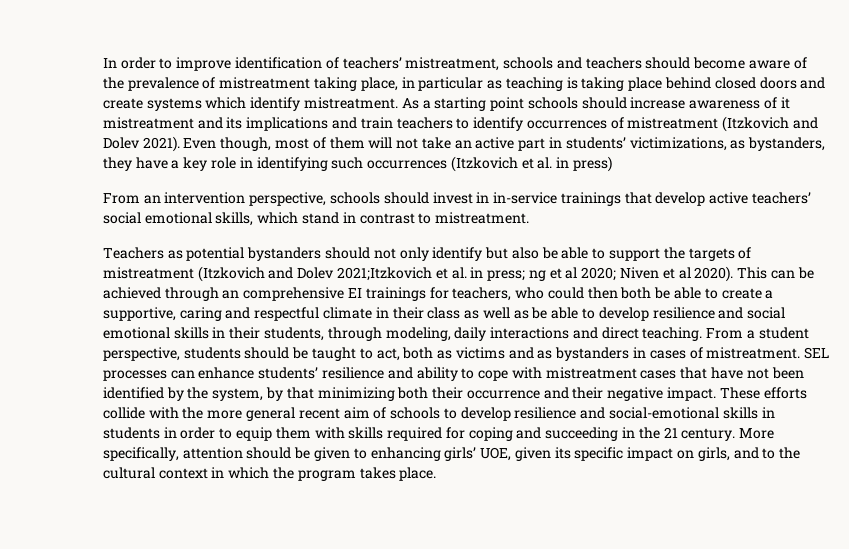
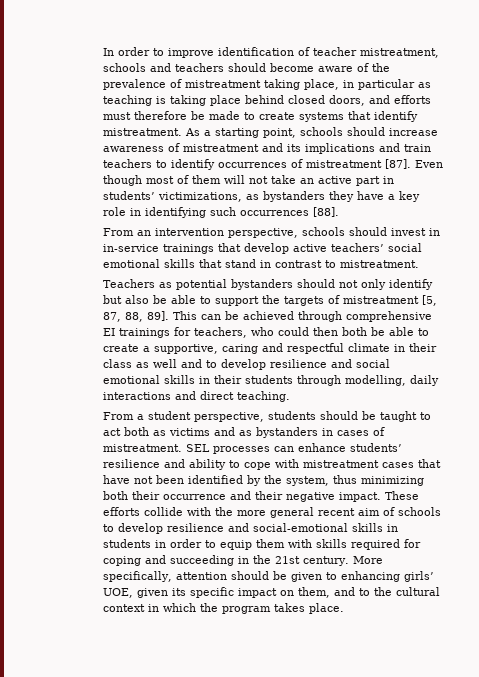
[342,57,402,69] teachers’ -> [313,47,358,56] teacher
[759,77,826,89] doors and -> [329,95,432,106] [103,111,256,120] doors, and efforts must therefore be made to
[205,97,247,109] which -> [348,111,372,120] that
[490,97,525,111] point -> [263,128,297,138] point,
[780,97,790,109] it -> (181, 147) none
[722,116,818,132] [102,136,272,152] (Itzkovich and Dolev 2021). Even though, -> [385,159,444,169] [103,175,143,186] [87]. Even though
[748,137,826,151] bystanders, -> [263,191,326,202] bystanders
[450,156,612,172] (Itzkovich et al. in press) -> [313,207,340,217] [88].
[215,212,299,226] skills, which -> [164,259,223,268] skills that
[197,266,734,282] (Itzkovich and Dolev 2021;Itzkovich et al. in press; ng et al 2020; Niven et al 2020). -> [422,295,438,306] [103,311,170,322] [5, 87, 88, 89].
[222,290,240,299] an -> (343, 316) none
[513,307,579,319] as be able -> [181,359,203,368] and
[263,327,451,341] students, through modeling, -> [245,375,407,386] students through modelling,
(703, 334) none -> (291, 396) //
[376,348,400,361] act, -> [103,428,122,436] act
[265,387,314,401] by that -> [333,475,358,484] thus
[663,427,678,438] 21 -> [275,556,301,564] 21st
[697,447,730,461] girls, -> [298,587,331,598] them,

